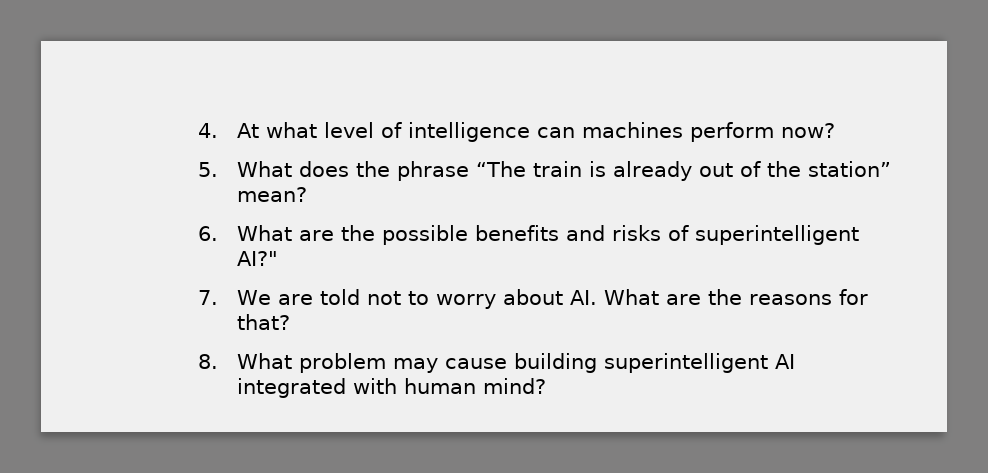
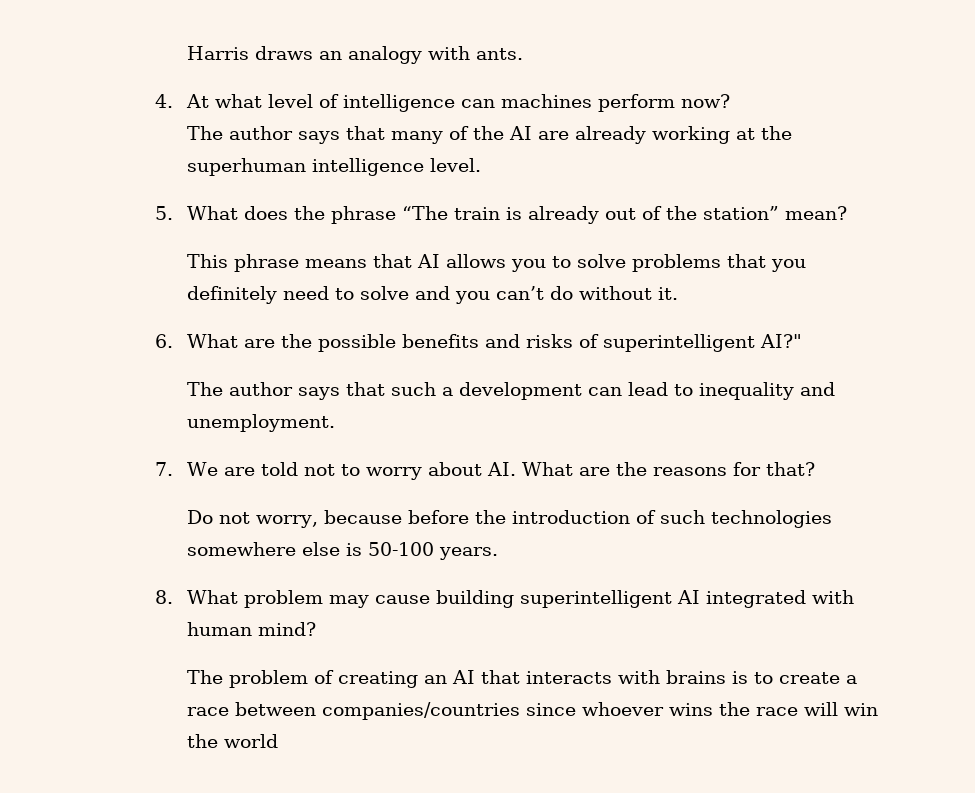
(197, 130) none -> [187,46,524,64] Harris draws an analogy with ants. //
(835, 130) none -> [187,126,793,144] [187,158,482,176] // The author says that many of the AI are already working at the superhuman intelligence level.
(307, 194) none -> [187,254,807,272] [187,286,679,304] // This phrase means that AI allows you to solve problems that you definitely need to solve and you can’t do without it.
(278, 258) none -> [187,382,836,400] [187,414,336,432] // The author says that such a development can lead to inequality and unemployment.
(290, 322) none -> [187,510,833,528] [187,542,499,560] // Do not worry, because before the introduction of such technologies somewhere else is 50-100 years.
(546, 386) none -> [187,670,858,688] [187,702,879,720] [187,734,279,748] // The problem of creating an AI that interacts with brains is to create a race between companies/countries since whoever wins the race will win the world

